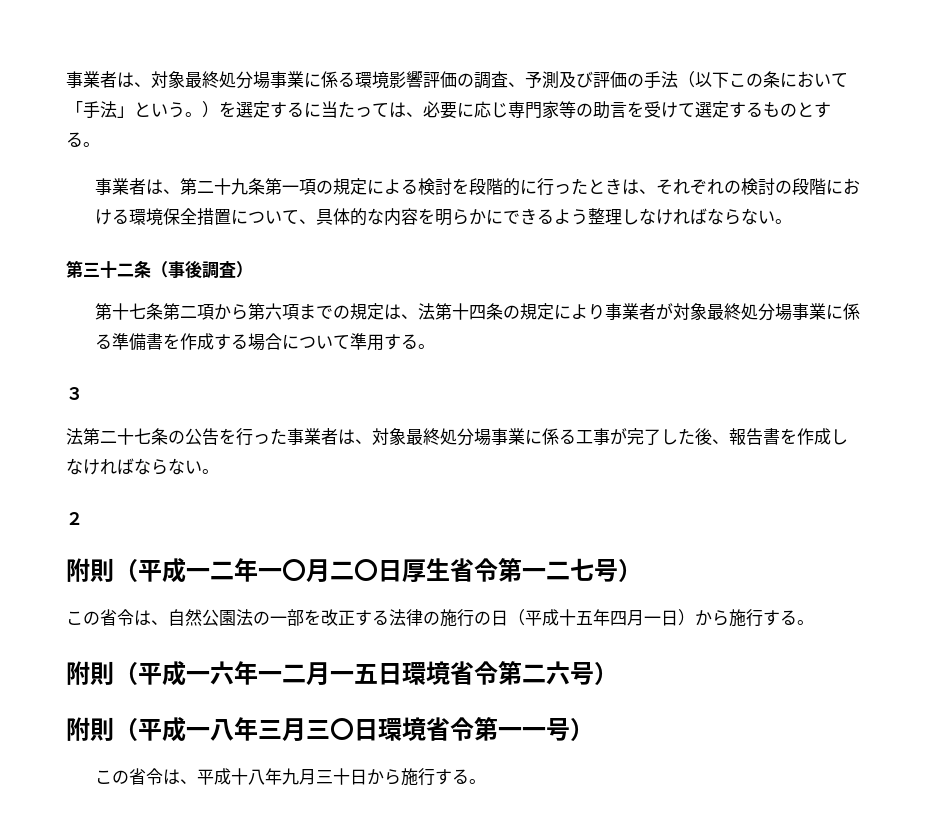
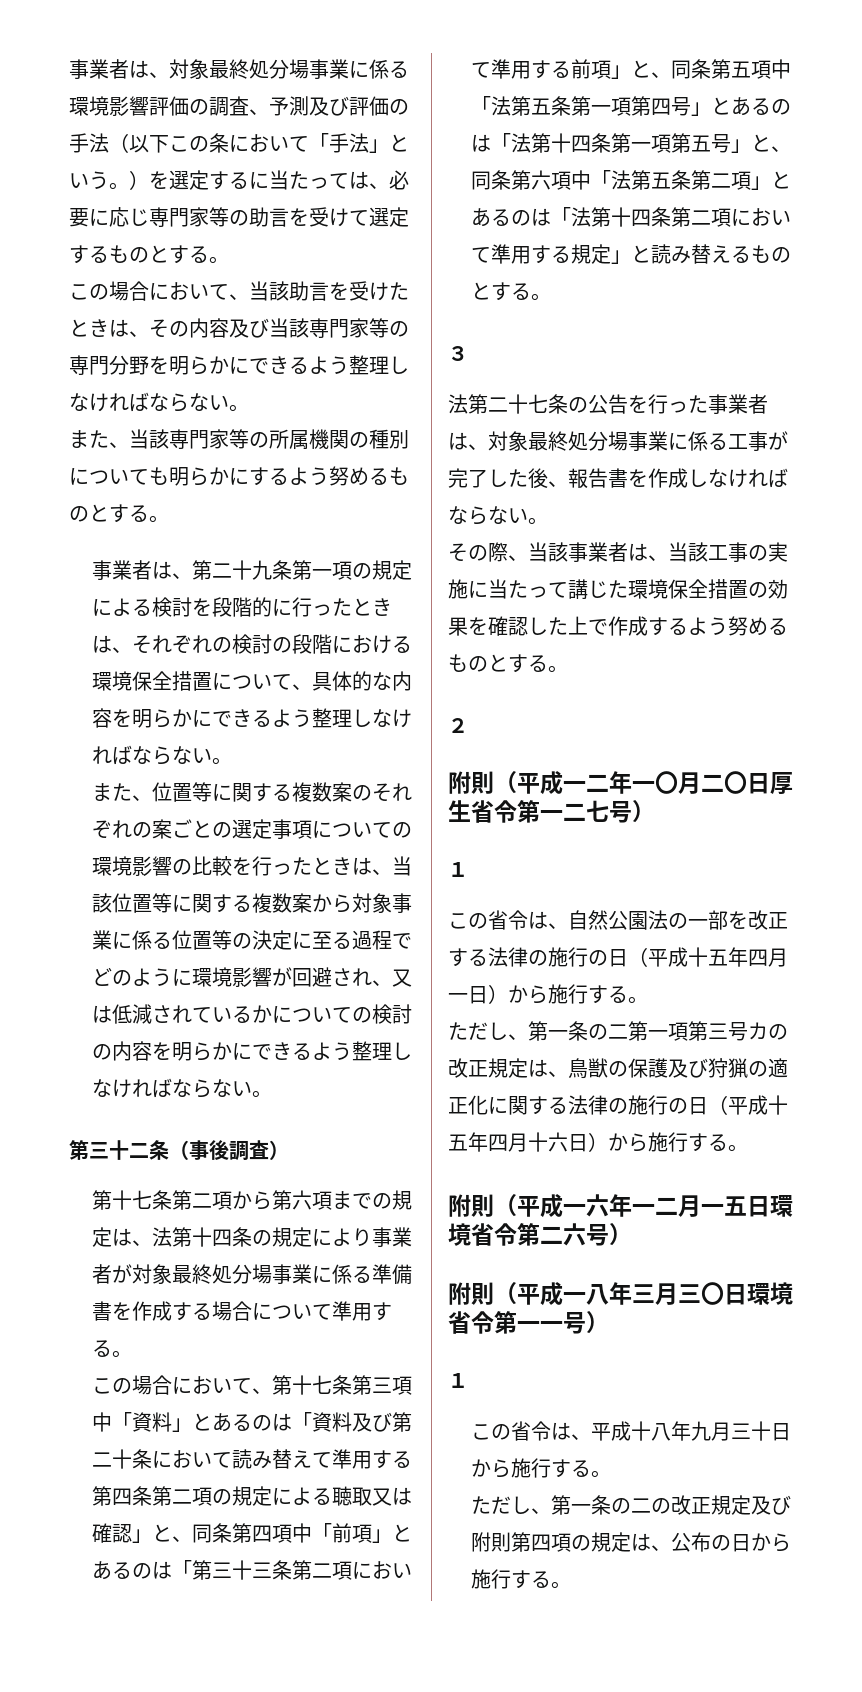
(100, 144) none -> [69,281,409,301] [69,318,409,338] [69,355,409,375] [69,392,249,412] [69,429,409,450] [69,466,409,486] [69,504,169,523] // この場合において、当該助言を受けたときは、その内容及び当該専門家等の専門分野を明らかにできるよう整理しなければならない。 // また、当該専門家等の所属機関の種別についても明らかにするよう努めるものとする。
(793, 221) none -> [92,782,413,802] [92,819,413,839] [92,856,413,876] [92,893,413,913] [92,930,413,950] [92,967,413,987] [92,1004,413,1024] [92,1041,413,1061] [92,1078,273,1098] // また、位置等に関する複数案のそれぞれの案ごとの選定事項についての環境影響の比較を行ったときは、当該位置等に関する複数案から対象事業に係る位置等の決定に至る過程でどのように環境影響が回避され、又は低減されているかについての検討の内容を明らかにできるよう整理しなければならない。
(436, 346) none -> [92,1375,413,1395] [92,1412,413,1432] [92,1449,413,1469] [92,1486,413,1506] [92,1523,413,1543] [92,1560,413,1580] [471,59,792,79] [471,96,792,116] [471,133,792,153] [471,170,792,190] [471,207,792,227] [471,244,792,264] [471,282,552,301] // この場合において、第十七条第三項中「資料」とあるのは「資料及び第二十条において読み替えて準用する第四条第二項の規定による聴取又は確認」と、同条第四項中「前項」とあるのは「第三十三条第二項において準用する前項」と、同条第五項中「法第五条第一項第四号」とあるのは「法第十四条第一項第五号」と、同条第六項中「法第五条第二項」とあるのは「法第十四条第二項において準用する規定」と読み替えるものとする。
(219, 471) none -> [448,542,788,562] [448,579,788,599] [448,616,788,636] [448,654,568,673] // その際、当該事業者は、当該工事の実施に当たって講じた環境保全措置の効果を確認した上で作成するよう努めるものとする。
(642, 570) none -> [448,862,468,877] // １
(814, 622) none -> [448,1021,788,1041] [448,1058,788,1079] [448,1095,788,1115] [448,1132,748,1152] // ただし、第一条の二第一項第三号カの改正規定は、鳥獣の保護及び狩猟の適正化に関する法律の施行の日（平成十五年四月十六日）から施行する。
(594, 729) none -> [448,1373,468,1388] // １
(487, 781) none -> [471,1495,792,1515] [471,1532,792,1552] [471,1569,572,1589] // ただし、第一条の二の改正規定及び附則第四項の規定は、公布の日から施行する。

